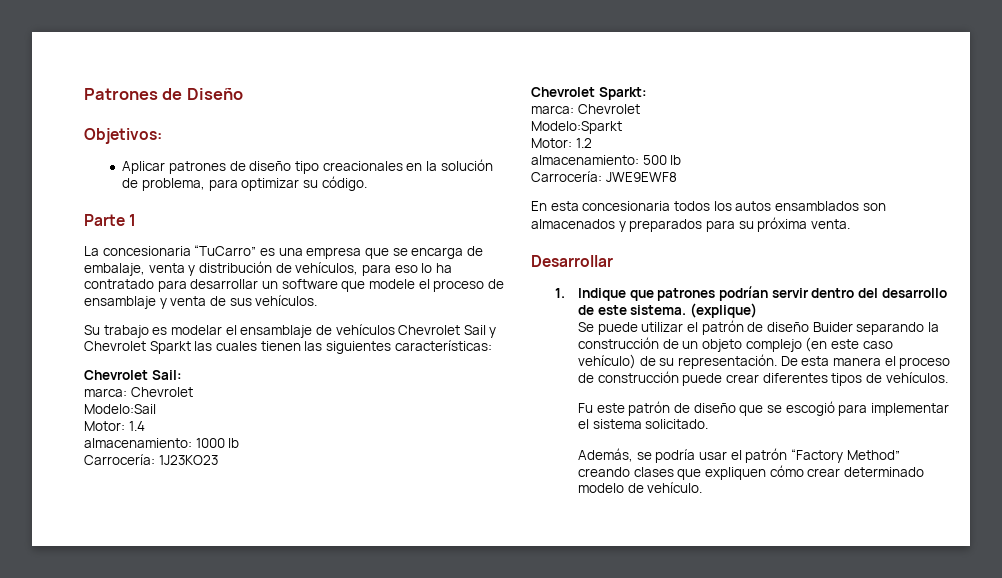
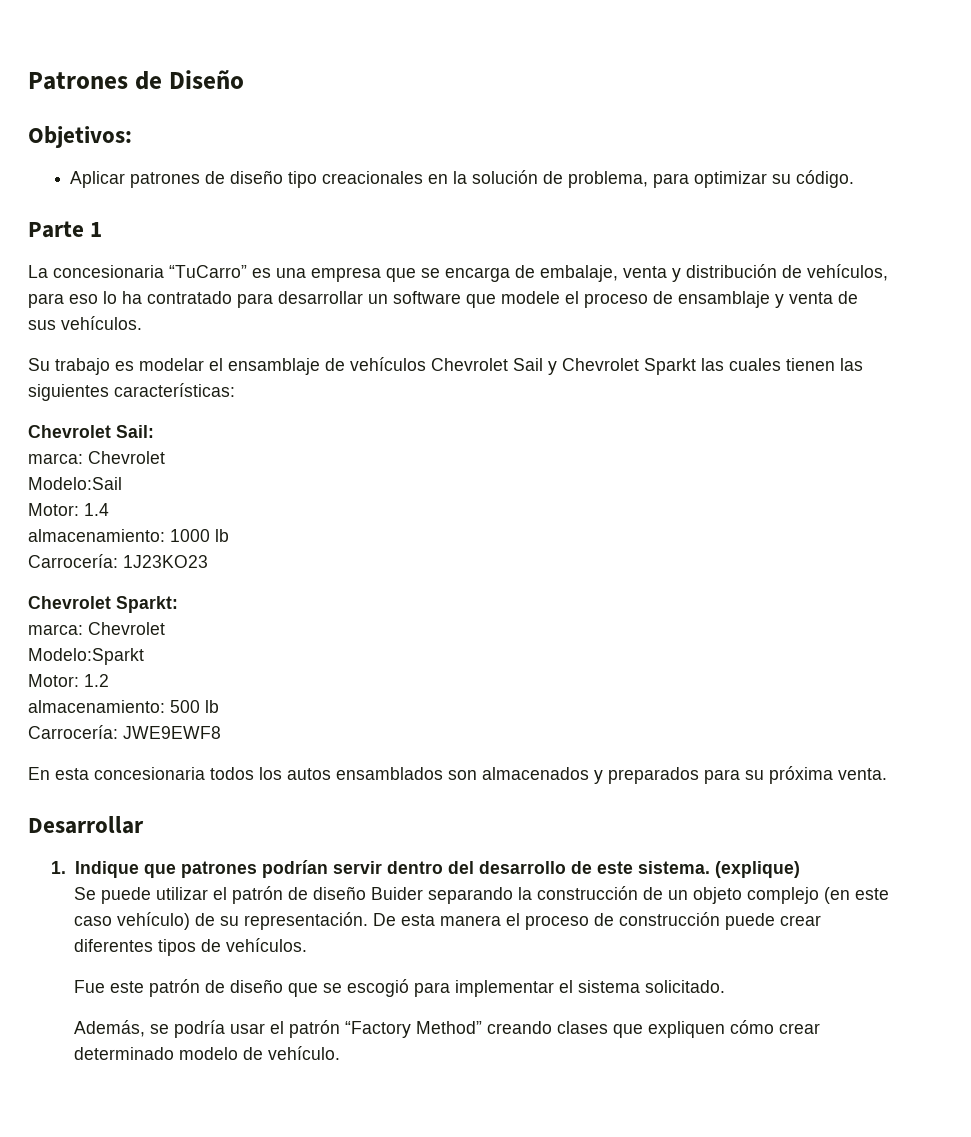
[578,403,594,413] Fu -> [74,980,106,993] Fue

